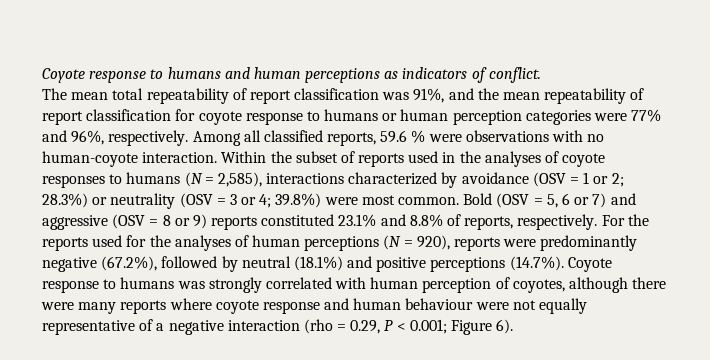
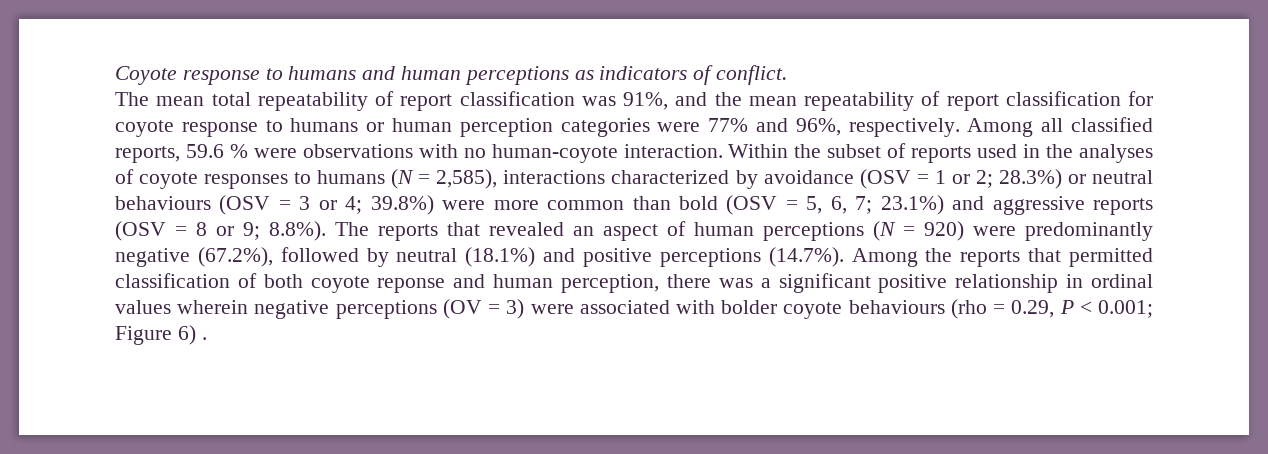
[110,193,176,209] neutrality -> [1092,170,1154,184] [115,196,211,210] neutral behaviours
[361,193,607,208] most common. Bold (OSV = 5, 6 or 7) -> [493,195,944,215] more common than bold (OSV = 5, 6, 7; 23.1%)
(108, 222) none -> [1093,198,1154,215] reports
[192,214,649,230] [42,235,231,251] 9) reports constituted 23.1% and 8.8% of reports, respectively. For the reports used for the analyses -> [243,221,658,241] 9; 8.8%). The reports that revealed an aspect
[416,235,501,251] 920), reports -> [924,221,964,241] 920)
[567,257,612,272] [42,277,667,293] [41,298,588,314] [42,319,300,335] Coyote response to humans was strongly correlated with human perception of coyotes, although there were many reports where coyote response and human behaviour were not equally representative of a negative interaction -> [851,248,1153,267] [115,273,1153,293] [115,299,945,319] Among the reports that permitted classification of both coyote reponse and human perception, there was a significant positive relationship in ordinal values wherein negative perceptions (OV = 3) were associated with bolder coyote behaviours
[496,319,514,334] 6). -> [177,325,207,345] 6) .

